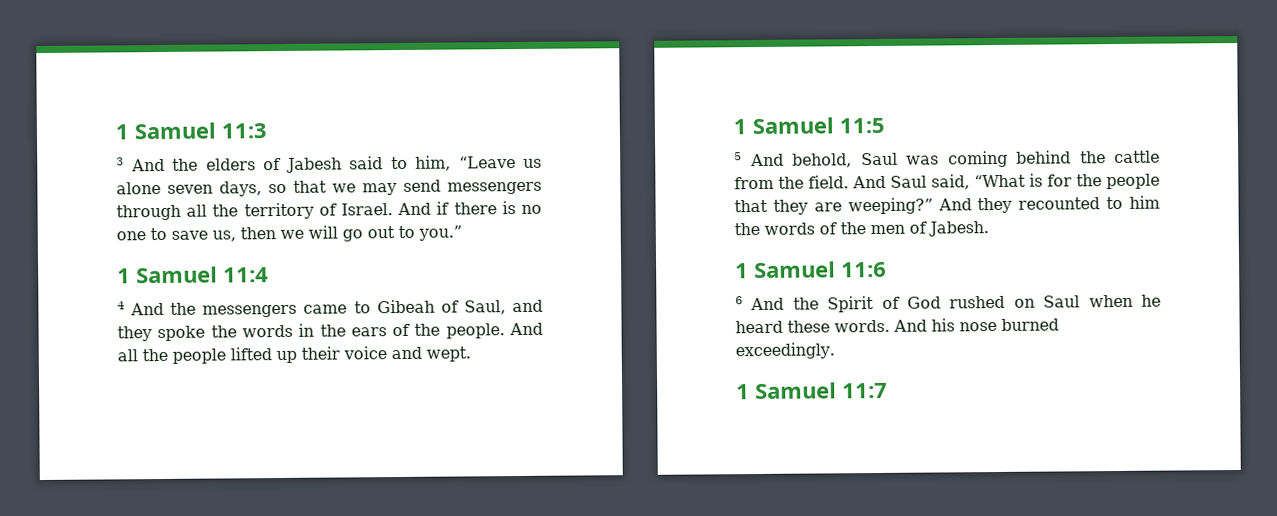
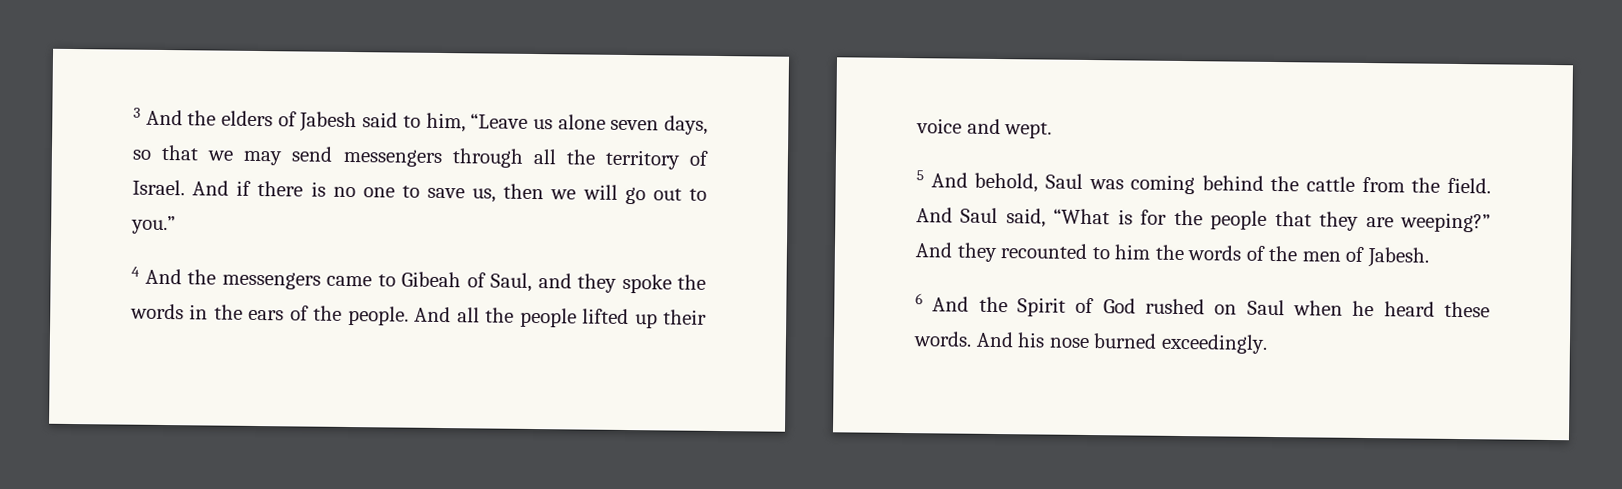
[115,122,267,140] 1 Samuel 11:3 // -> (133, 112) none
[117,266,269,284] // 1 Samuel 11:4 -> (176, 225) none
[733,117,885,135] // 1 Samuel 11:5 -> (1053, 130) none
[735,261,887,279] // 1 Samuel 11:6 -> (1430, 257) none
[736,382,888,400] // 1 Samuel 11:7 -> (1268, 343) none

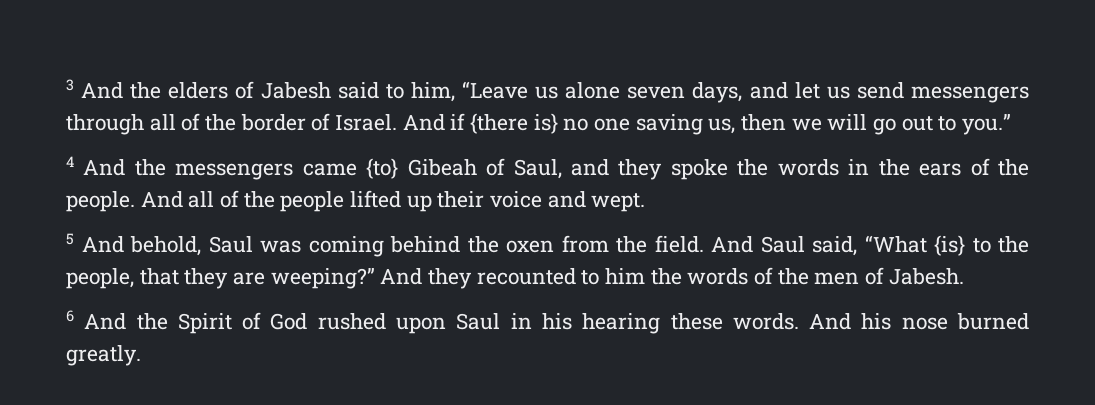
[132,144,283,166] so that we may -> [749,82,850,99] and let us
[565,149,681,170] the territory -> [181,113,306,131] of the border
[257,181,466,199] there is no one to save -> [470,113,703,135] {there is} no one saving
[377,274,396,287] to -> [366,158,399,179] {to}
(480, 315) none -> [220,190,240,208] of
[1306,176,1356,192] cattle -> [506,240,554,253] oxen
[1117,209,1268,230] is for the people -> [934,235,1029,256] [66,268,134,289] {is} to the people,
[1214,299,1435,317] on Saul when he heard -> [396,313,661,334] upon Saul in his hearing
[1160,333,1268,354] exceedingly. -> [66,345,141,366] greatly.

